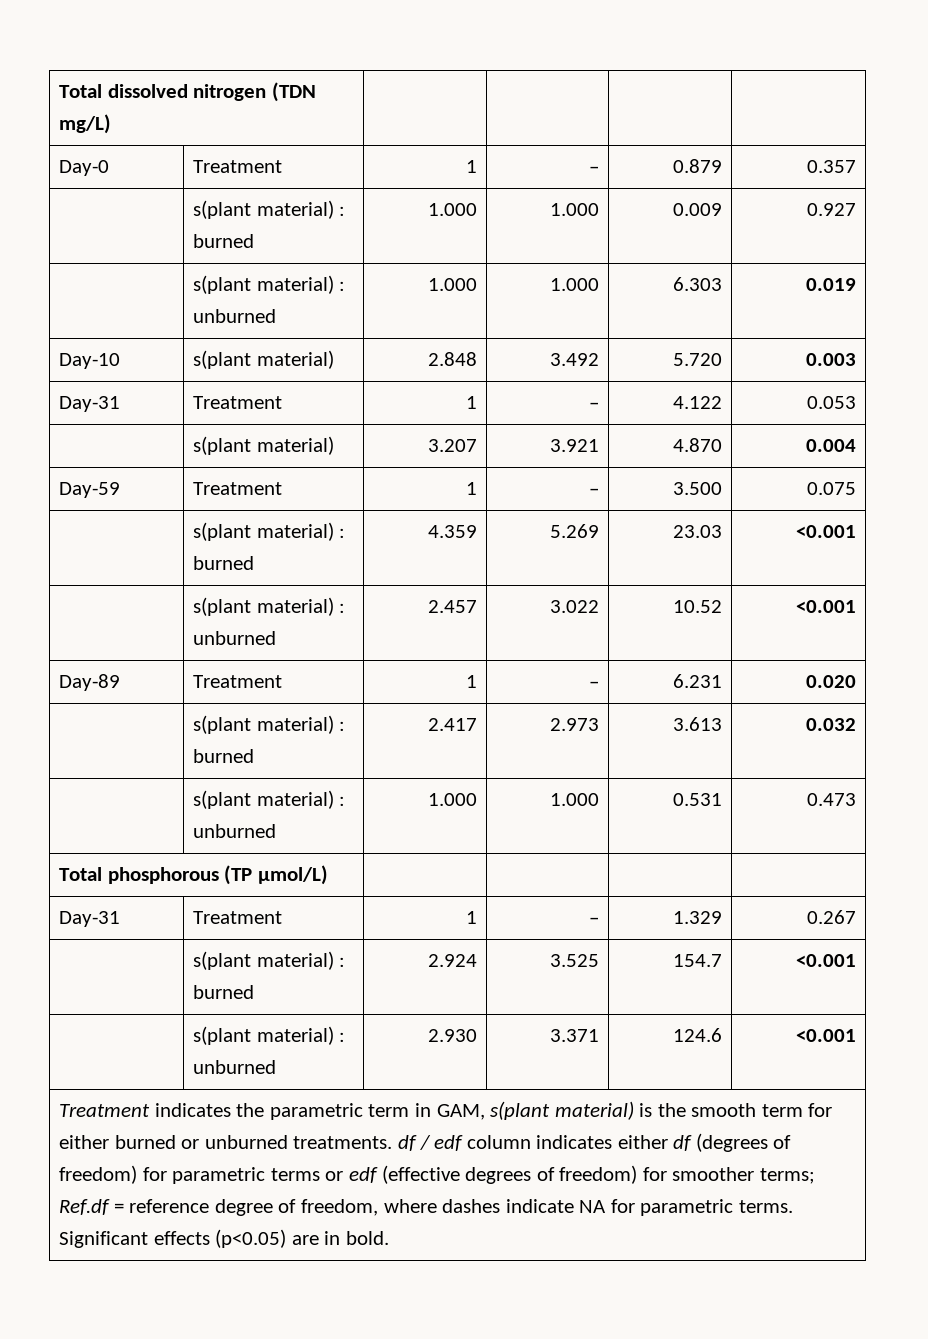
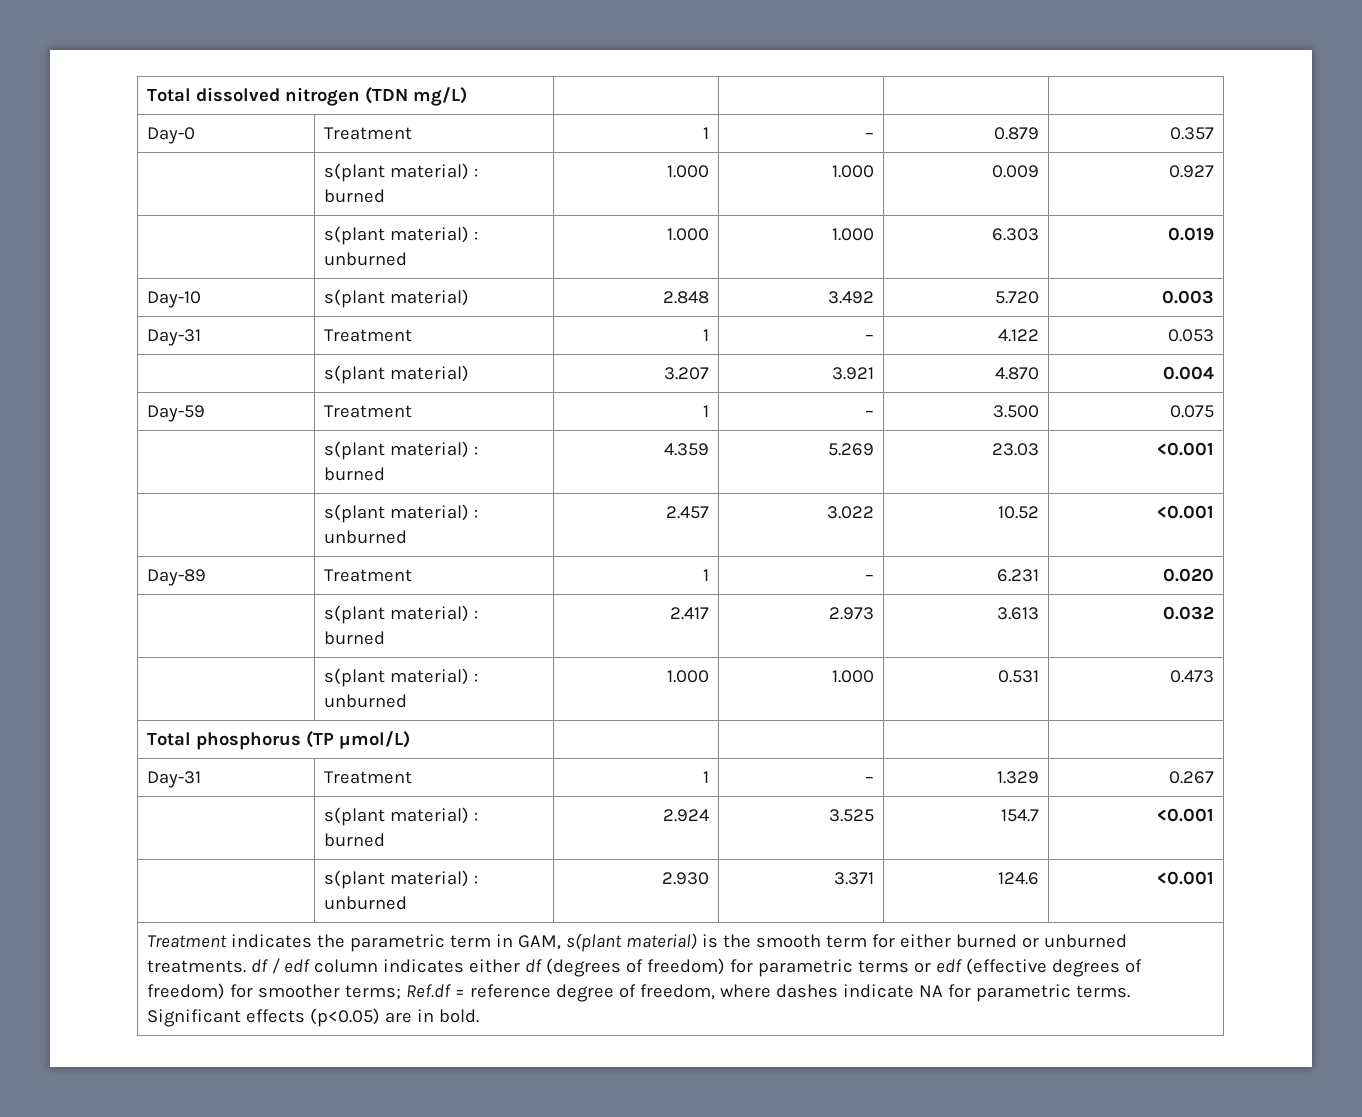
[107,867,219,884] phosphorous -> [196,732,302,750] phosphorus

